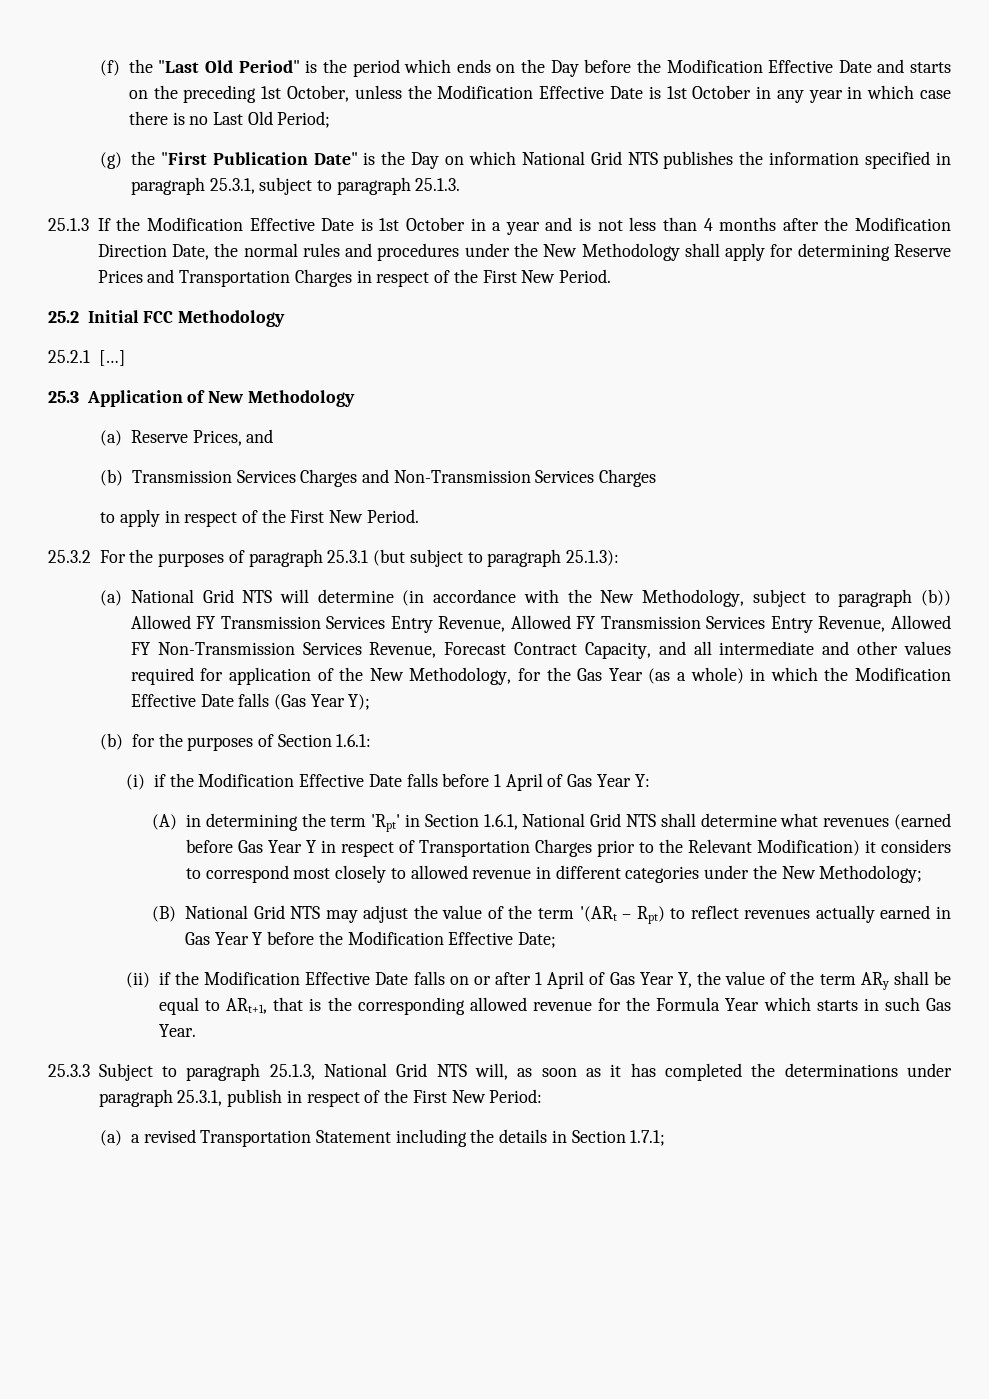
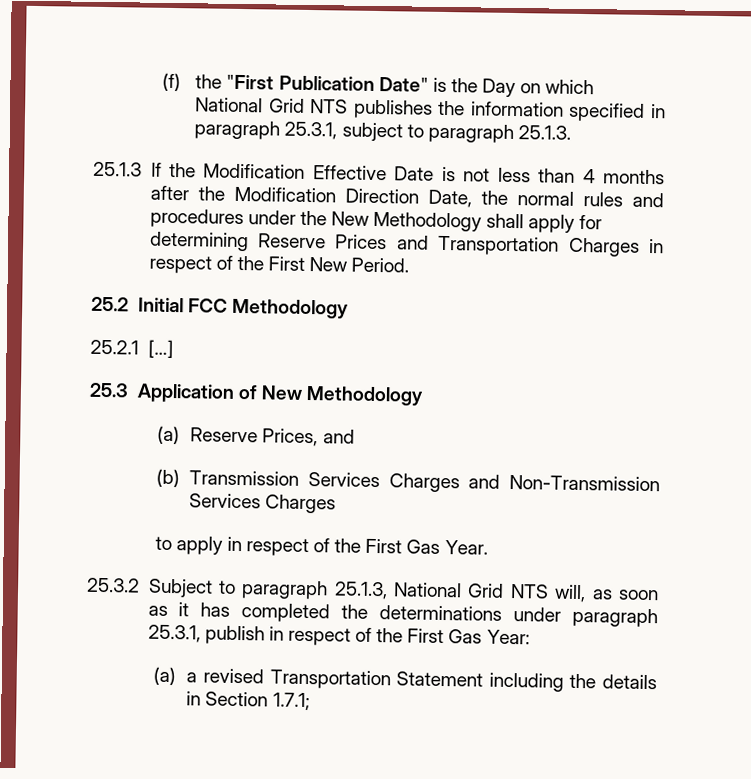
[158,59,951,77] [128,85,952,103] [128,111,331,128] [100,151,155,169] "Last Old Period" is the period which ends on the Day before the Modification Effective Date and starts on the preceding 1st October, unless the Modification Effective Date is 1st October in any year in which case there is no Last Old Period; // (g) the -> (223, 81) none
[379,217,592,235] 1st October in a year and is -> (456, 174) none
[329,509,419,523] [48,549,620,567] [100,589,952,607] [130,615,951,633] [130,641,952,659] [130,667,952,685] [130,693,371,710] [100,733,372,751] [126,773,650,791] [152,813,951,832] [185,839,952,857] [185,865,923,883] [152,905,952,924] [184,931,557,948] [126,971,951,990] [158,997,920,1015] New Period. // 25.3.2 For the purposes of paragraph 25.3.1 (but subject to paragraph 25.1.3): // (a) National Grid NTS will determine (in accordance with the New Methodology, subject to paragraph (b)) Allowed FY Transmission Services Entry Revenue, Allowed FY Transmission Services Entry Revenue, Allowed FY Non-Transmission Services Revenue, Forecast Contract Capacity, and all intermediate and other values required for application of the New Methodology, for the Gas Year (as a whole) in which the Modification Effective Date falls (Gas Year Y); // (b) for the purposes of Section 1.6.1: // (i) if the Modification Effective Date falls before 1 April of Gas Year Y: // (A) in determining the term 'Rpt' in Section 1.6.1, National Grid NTS shall determine what revenues (earned before Gas Year Y in respect of Transportation Charges prior to the Relevant Modification) it considers to correspond most closely to allowed revenue in different categories under the New Methodology; // (B) National Grid NTS may adjust the value of the term '(ARt – Rpt) to reflect revenues actually earned in Gas Year Y before the Modification Effective Date; // (ii) if the Modification Effective Date falls on or after 1 April of Gas Year Y, the value of the term ARy shall be equal to ARt+1, that is the corresponding allowed revenue for the Formula Year which starts in such -> (403, 546) none
[48,1064,90,1077] 25.3.3 -> [87,577,140,593] 25.3.2
[451,1089,543,1103] New Period: -> [448,629,530,645] Gas Year:

